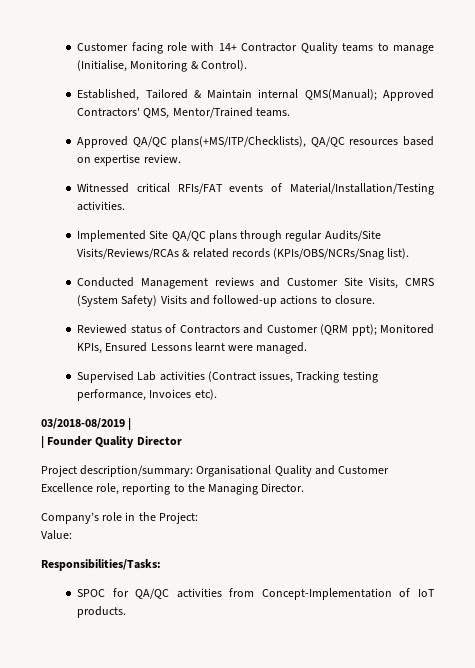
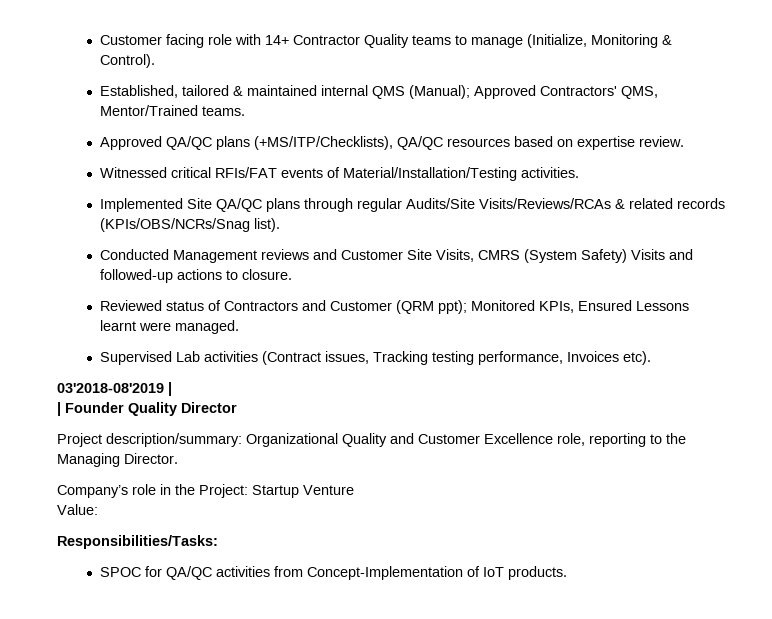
[77,60,128,72] (Initialise, -> [526,34,587,48] (Initialize,
[145,89,377,101] Tailored & Maintain internal QMS(Manual); -> [181,85,470,99] tailored & maintained internal QMS (Manual);
[171,136,307,148] plans(+MS/ITP/Checklists), -> [215,136,393,150] plans (+MS/ITP/Checklists),
[41,418,125,429] 03/2018-08/2019 -> [57,383,164,393] 03'2018-08'2019
[196,465,272,477] Organisational -> [246,433,338,447] Organizational
(198, 518) none -> [252,485,354,498] Startup Venture

